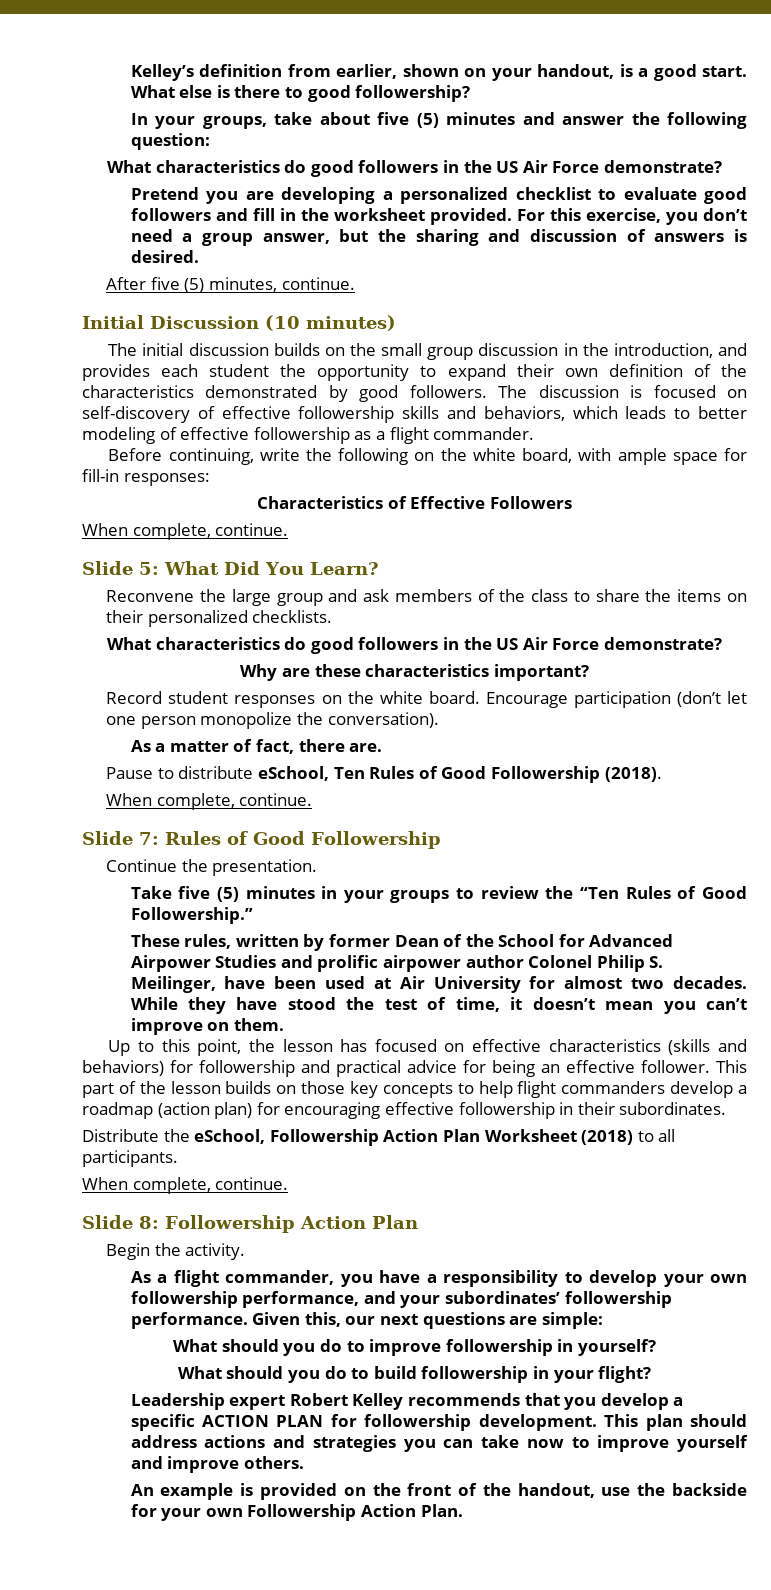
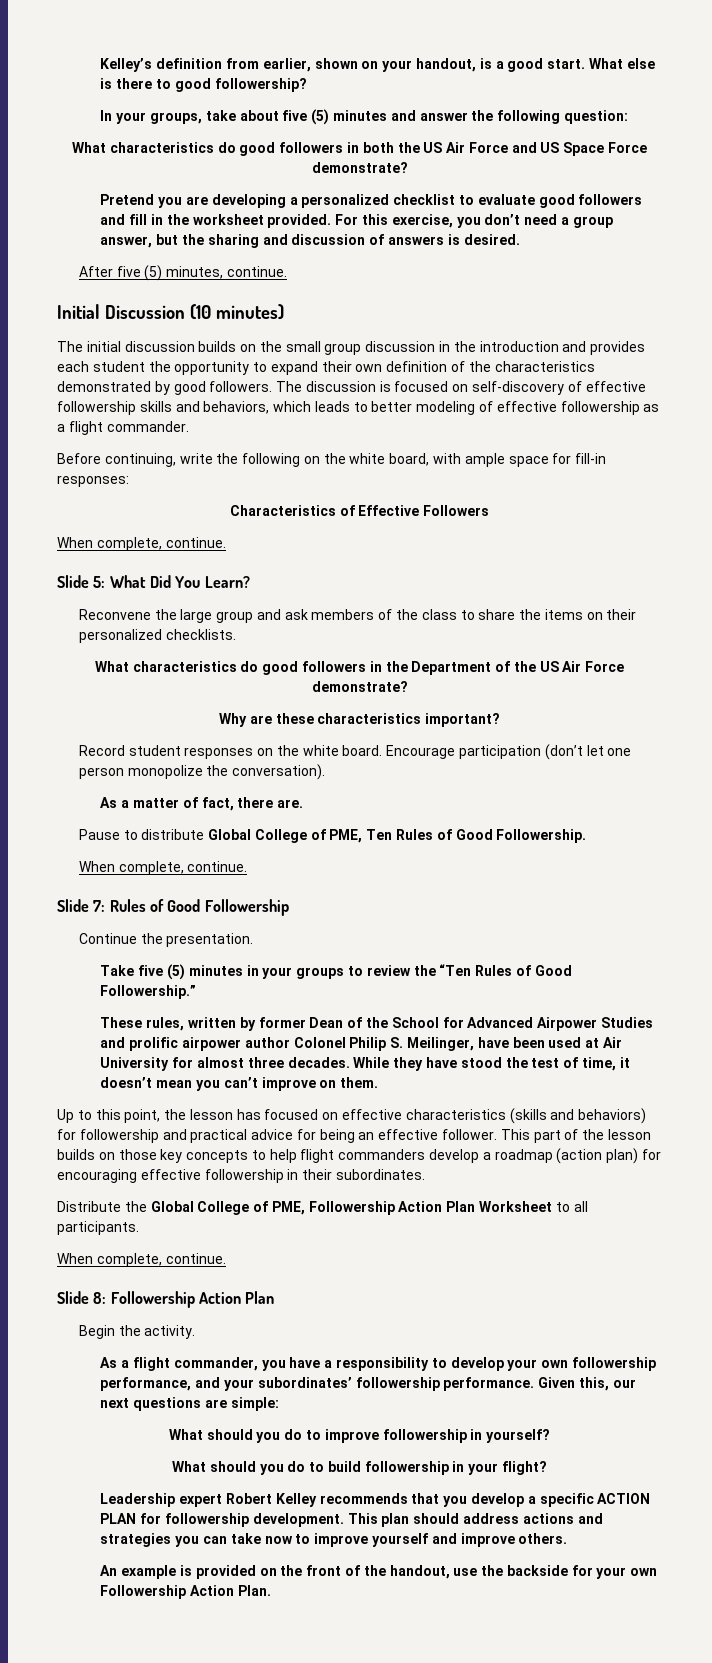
[463,160,600,173] the US Air Force -> [362,142,647,156] both the US Air Force and US Space Force
[613,343,713,358] introduction, -> [479,341,559,352] introduction
(492, 643) none -> [411,661,536,675] Department of the
[258,766,330,781] eSchool, -> [208,829,363,843] Global College of PME,
[490,766,662,783] Followership (2018). -> [496,829,587,843] Followership.
[631,978,665,989] two -> [247,1057,284,1068] three
[194,1129,266,1144] eSchool, -> [150,1201,305,1215] Global College of PME,
[581,1130,634,1145] (2018) -> (553, 1206) none

